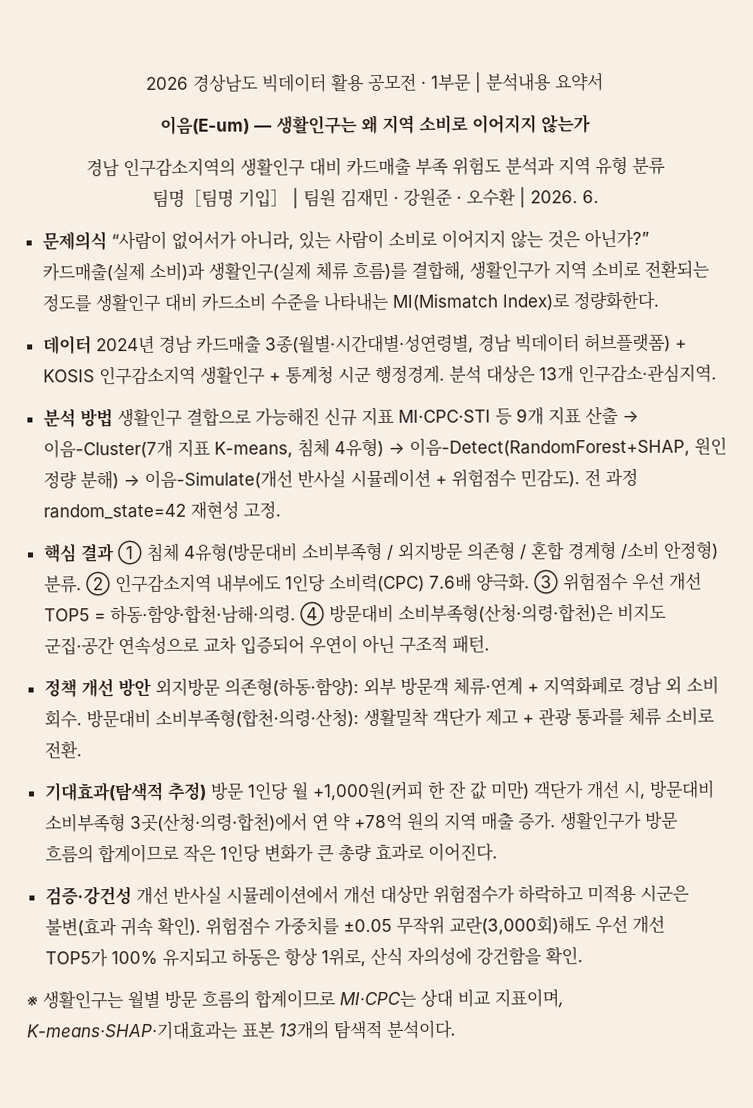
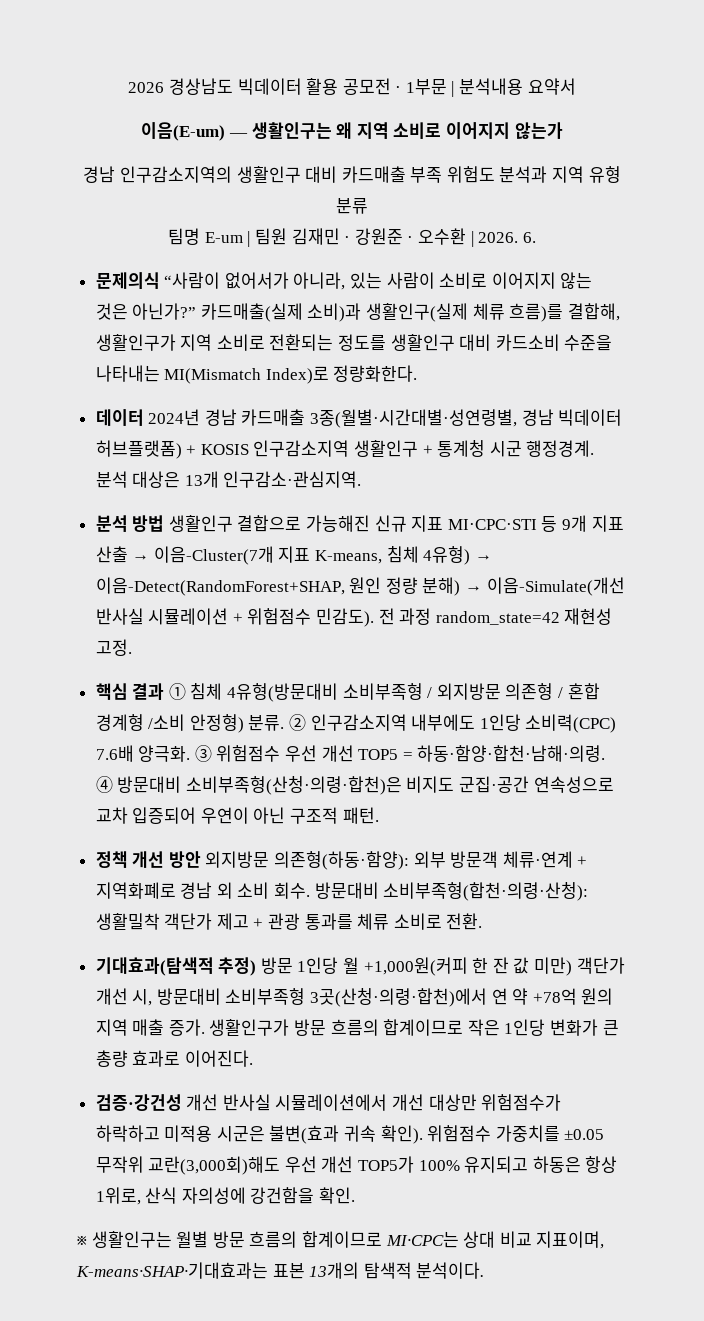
[183,188,288,208] ［팀명 기입］ -> [204,232,243,243] E-um

